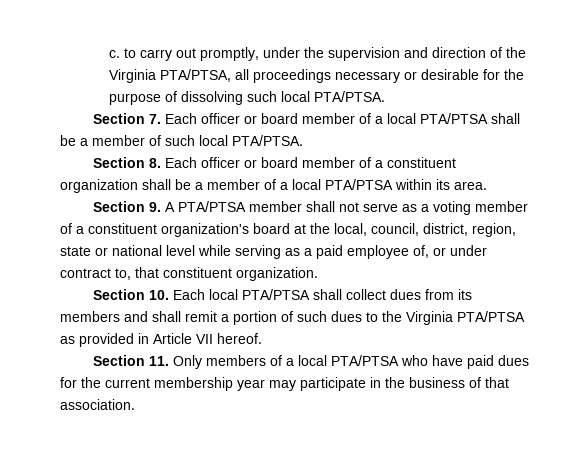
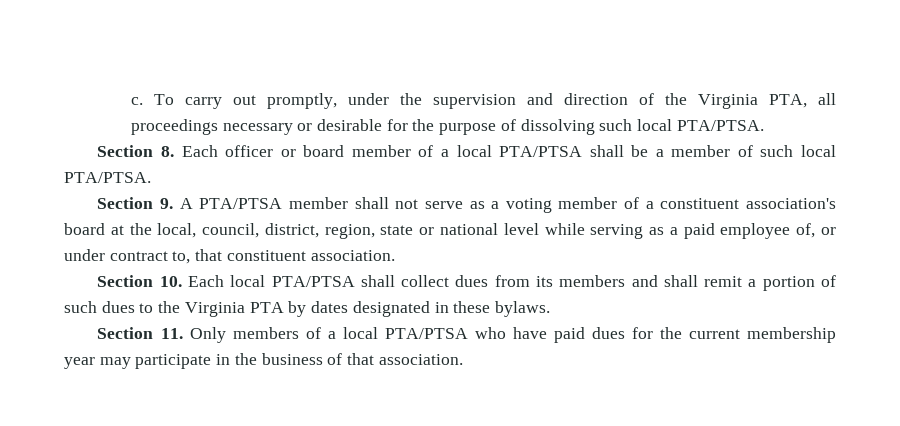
[124,48,137,58] to -> [153,94,174,105] To
[160,69,232,82] PTA/PTSA, -> [768,94,807,108] PTA,
[149,114,162,124] 7. -> [161,146,175,157] 8.
[93,157,457,168] [60,179,487,193] // Section 8. Each officer or board member of a constituent organization shall be a member of a local PTA/PTSA within its area. -> (151, 177) none
[161,223,249,237] organization's -> [746,198,836,209] association's
[236,267,318,281] organization. -> [310,250,395,261] association.
[457,311,525,322] [60,333,262,347] PTA/PTSA as provided in Article VII hereof. -> [249,301,550,317] PTA by dates designated in these bylaws.

